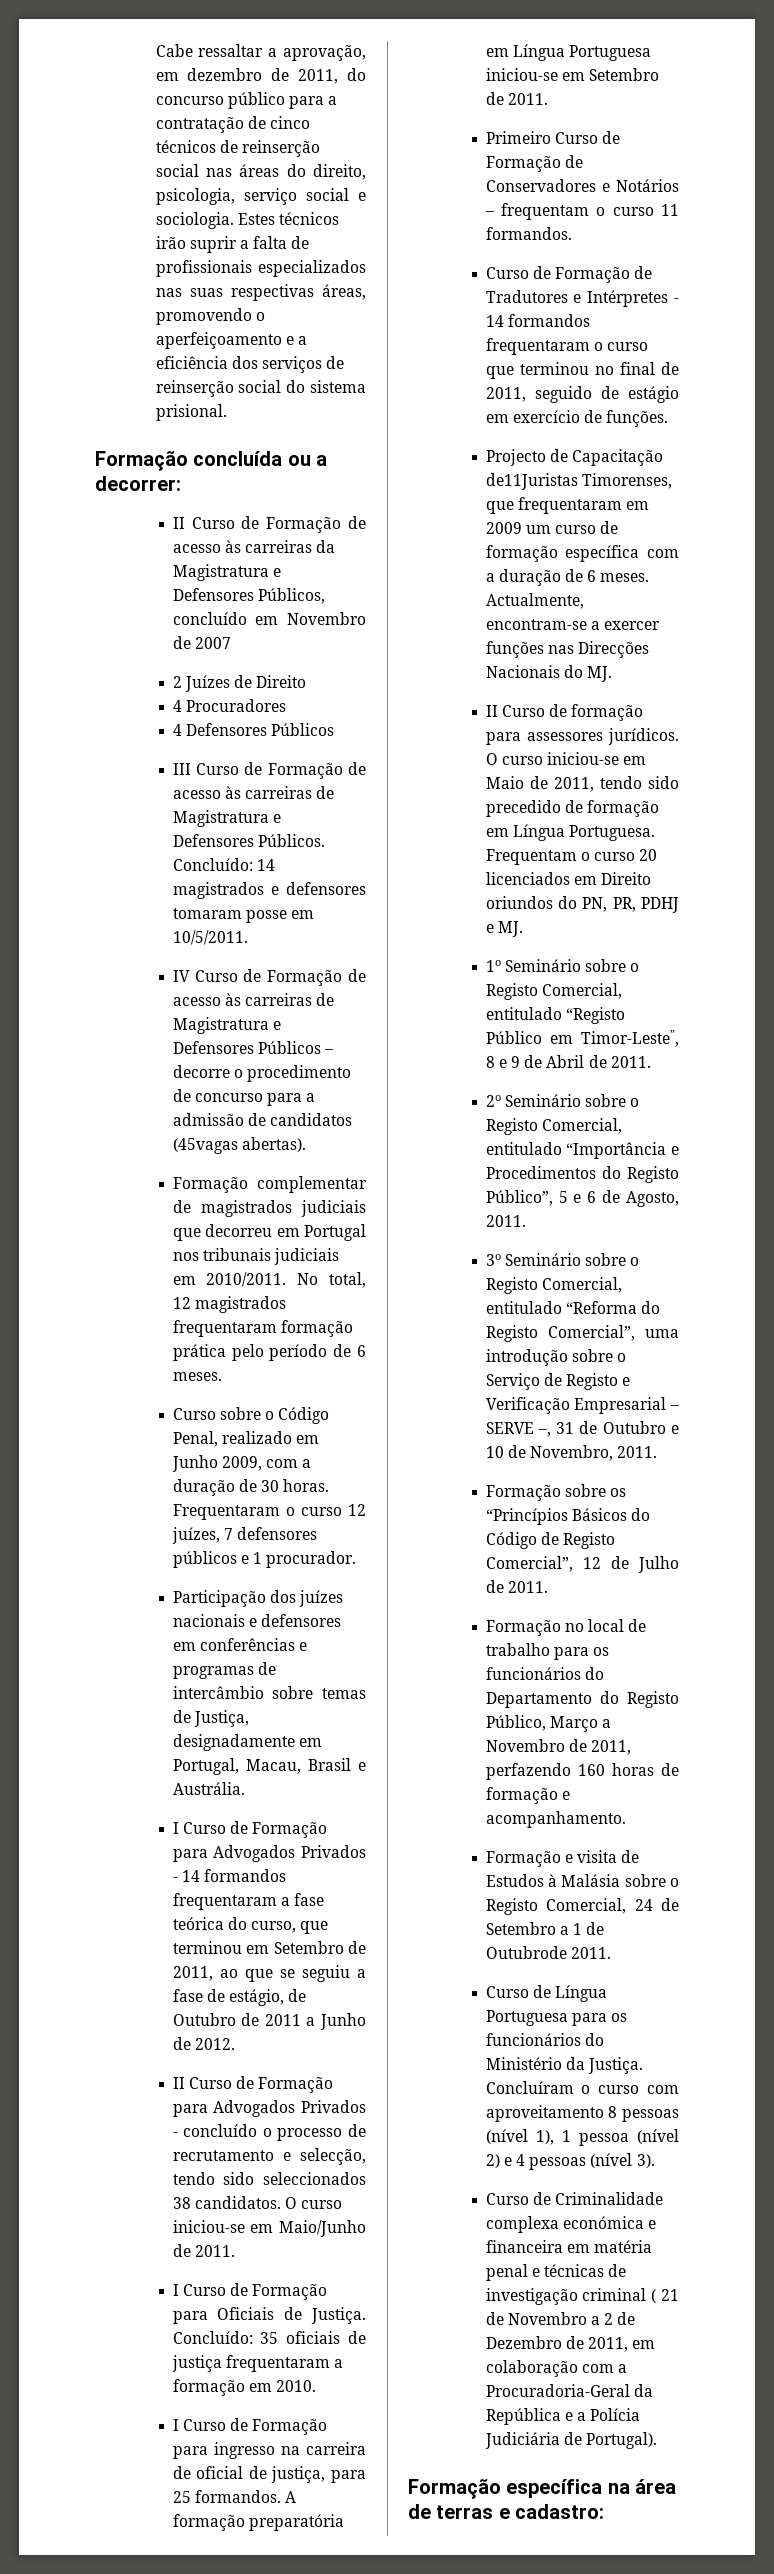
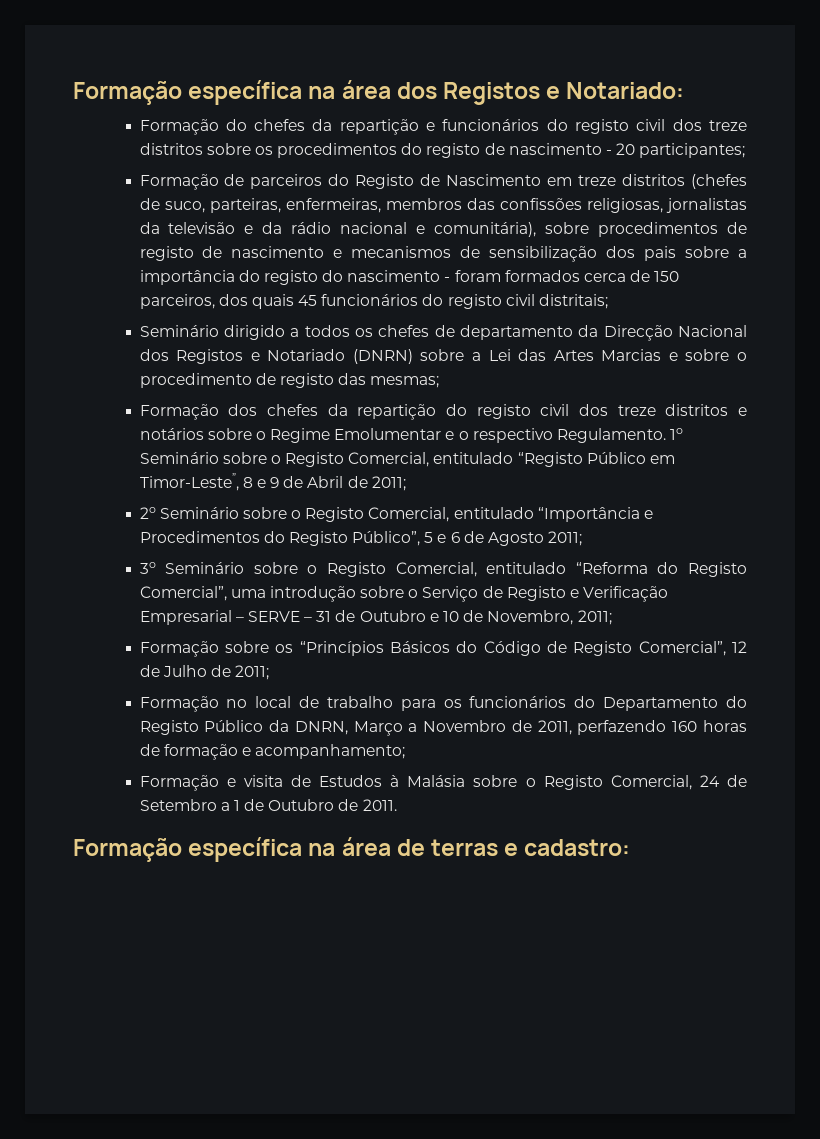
[155,44,366,61] [155,68,366,84] [155,92,338,109] [155,116,310,133] [155,140,320,157] [155,164,366,180] [155,188,366,205] [155,212,339,229] [155,236,310,253] [155,260,366,277] [155,284,366,301] [155,308,265,325] [155,332,307,349] [155,356,345,373] [155,380,366,397] [155,404,227,421] [95,451,328,471] [95,476,181,491] [172,516,366,533] [172,540,336,553] [172,564,281,581] [172,588,325,604] [172,612,366,625] [172,636,231,649] [172,675,307,692] [172,699,286,712] [172,723,335,736] [172,762,366,779] [172,786,335,799] [172,810,281,827] [172,834,325,847] [172,858,275,871] [172,882,366,899] [172,908,315,923] [172,930,248,945] [172,969,366,986] [172,993,335,1006] [172,1017,281,1034] [172,1041,334,1054] [172,1065,352,1082] [172,1089,316,1106] [172,1113,353,1126] [172,1137,306,1154] [172,1176,367,1193] [172,1200,366,1217] [172,1224,366,1241] [172,1248,340,1265] [172,1272,366,1288] [172,1296,286,1313] [172,1320,353,1337] [172,1344,366,1361] [172,1372,222,1381] [172,1407,330,1424] [172,1431,320,1447] [171,1455,312,1472] [172,1479,330,1496] [172,1504,366,1520] [171,1527,318,1544] [172,1551,357,1568] [172,1590,344,1607] [172,1614,342,1627] [172,1638,308,1651] [172,1662,276,1679] [172,1686,366,1699] [172,1710,249,1727] [172,1734,322,1751] [172,1758,366,1775] [172,1782,245,1795] [172,1821,328,1838] [172,1845,366,1862] [172,1869,287,1882] [172,1893,325,1910] [172,1917,329,1934] [172,1941,366,1954] [172,1965,367,1982] [172,1989,307,2006] [172,2013,366,2030] [172,2037,235,2050] [172,2076,334,2093] [172,2100,366,2117] [172,2124,366,2141] [172,2148,366,2165] [172,2172,366,2185] [172,2196,343,2209] [172,2220,366,2237] [172,2244,235,2257] [172,2283,328,2300] [172,2307,366,2324] [172,2331,366,2344] [171,2355,344,2372] [172,2379,317,2396] [172,2418,328,2435] [172,2442,366,2459] [172,2466,366,2483] [172,2490,297,2503] [172,2514,344,2531] [485,44,652,61] [485,68,660,81] [485,92,548,105] [485,131,621,144] [485,155,583,172] [485,179,679,192] [484,203,679,220] [485,227,572,240] [485,266,653,283] [485,290,679,307] [485,314,590,327] [485,338,649,355] [485,362,679,379] [485,386,679,403] [485,410,669,427] [485,449,664,466] [485,473,672,490] [485,497,650,514] [485,521,619,534] [485,545,679,562] [485,569,650,586] [485,593,584,609] [485,619,661,630] [485,641,650,658] [485,665,613,682] [485,704,644,721] [485,728,679,745] [485,752,647,765] [485,776,679,792] [485,800,660,817] [485,824,656,841] [485,849,658,865] [485,872,652,885] [485,896,679,913] [485,921,523,937] Cabe ressaltar a aprovação, em dezembro de 2011, do concurso público para a contratação de cinco técnicos de reinserção social nas áreas do direito, psicologia, serviço social e sociologia. Estes técnicos irão suprir a falta de profissionais especializados nas suas respectivas áreas, promovendo o aperfeiçoamento e a eficiência dos serviços de reinserção social do sistema prisional. // Formação concluída ou a decorrer: // II Curso de Formação de acesso às carreiras da Magistratura e Defensores Públicos, concluído em Novembro de 2007 // 2 Juízes de Direito // 4 Procuradores // 4 Defensores Públicos // III Curso de Formação de acesso às carreiras de Magistratura e Defensores Públicos. Concluído: 14 magistrados e defensores tomaram posse em 10/5/2011. // IV Curso de Formação de acesso às carreiras de Magistratura e Defensores Públicos – decorre o procedimento de concurso para a admissão de candidatos (45vagas abertas). // Formação complementar de magistrados judiciais que decorreu em Portugal nos tribunais judiciais em 2010/2011. No total, 12 magistrados frequentaram formação prática pelo período de 6 meses. // Curso sobre o Código Penal, realizado em Junho 2009, com a duração de 30 horas. Frequentaram o curso 12 juízes, 7 defensores públicos e 1 procurador. // Participação dos juízes nacionais e defensores em conferências e programas de intercâmbio sobre temas de Justiça, designadamente em Portugal, Macau, Brasil e Austrália. // I Curso de Formação para Advogados Privados - 14 formandos frequentaram a fase teórica do curso, que terminou em Setembro de 2011, ao que se seguiu a fase de estágio, de Outubro de 2011 a Junho de 2012. // II Curso de Formação para Advogados Privados - concluído o processo de recrutamento e selecção, tendo sido seleccionados 38 candidatos. O curso iniciou-se em Maio/Junho de 2011. // I Curso de Formação para Oficiais de Justiça. Concluído: 35 oficiais de justiça frequentaram a formação em 2010. // I Curso de Formação para ingresso na carreira de oficial de justiça, para 25 formandos. A formação preparatória em Língua Portuguesa iniciou-se em Setembro de 2011. // Primeiro Curso de Formação de Conservadores e Notários – frequentam o curso 11 formandos. // Curso de Formação de Tradutores e Intérpretes - 14 formandos frequentaram o curso que terminou no final de 2011, seguido de estágio em exercício de funções. // Projecto de Capacitação de11Juristas Timorenses, que frequentaram em 2009 um curso de formação específica com a duração de 6 meses. Actualmente, encontram-se a exercer funções nas Direcções Nacionais do MJ. // II Curso de formação para assessores jurídicos. O curso iniciou-se em Maio de 2011, tendo sido precedido de formação em Língua Portuguesa. Frequentam o curso 20 licenciados em Direito oriundos do PN, PR, PDHJ e MJ. // -> [73,80,685,105] [139,119,748,135] [139,143,746,158] [139,174,747,190] [139,198,747,213] [139,222,747,237] [139,246,747,262] [139,270,680,285] [139,294,608,309] [139,325,747,341] [139,349,748,364] [139,373,440,388] [139,404,748,420] [139,428,666,443] Formação específica na área dos Registos e Notariado: // Formação do chefes da repartição e funcionários do registo civil dos treze distritos sobre os procedimentos do registo de nascimento - 20 participantes; // Formação de parceiros do Registo de Nascimento em treze distritos (chefes de suco, parteiras, enfermeiras, membros das confissões religiosas, jornalistas da televisão e da rádio nacional e comunitária), sobre procedimentos de registo de nascimento e mecanismos de sensibilização dos pais sobre a importância do registo do nascimento - foram formados cerca de 150 parceiros, dos quais 45 funcionários do registo civil distritais; // Seminário dirigido a todos os chefes de departamento da Direcção Nacional dos Registos e Notariado (DNRN) sobre a Lei das Artes Marcias e sobre o procedimento de registo das mesmas; // Formação dos chefes da repartição do registo civil dos treze distritos e notários sobre o Regime Emolumentar e o respectivo Regulamento.
[610,1056,651,1068] 2011. -> [371,476,406,491] 2011;
[626,1191,679,1207] [485,1215,526,1227] Agosto, 2011. -> [487,531,583,546] Agosto 2011;
[537,1429,551,1437] –, -> [304,617,313,622] –
[617,1446,658,1458] 2011. -> [577,610,612,625] 2011;
[507,1581,548,1593] 2011. -> [235,665,270,680] 2011;
[485,1715,546,1731] Público, -> [204,720,348,735] Público da DNRN,
[485,1811,626,1828] acompanhamento. -> [255,744,406,759] acompanhamento;
[485,1946,611,1959] [485,1985,608,2002] [485,2010,628,2026] [485,2033,604,2046] [485,2057,644,2074] [485,2081,679,2094] [485,2105,679,2122] [485,2129,679,2146] [485,2153,655,2170] [485,2192,664,2205] [485,2216,657,2233] [485,2240,653,2253] [485,2264,627,2281] [485,2288,679,2305] [485,2312,636,2325] [485,2336,656,2352] [485,2360,628,2377] [485,2384,653,2397] [485,2408,641,2425] [484,2432,658,2449] Outubrode 2011. // Curso de Língua Portuguesa para os funcionários do Ministério da Justiça. Concluíram o curso com aproveitamento 8 pessoas (nível 1), 1 pessoa (nível 2) e 4 pessoas (nível 3). // Curso de Criminalidade complexa económica e financeira em matéria penal e técnicas de investigação criminal ( 21 de Novembro a 2 de Dezembro de 2011, em colaboração com a Procuradoria-Geral da República e a Polícia Judiciária de Portugal). -> [268,799,397,811] Outubro de 2011.

